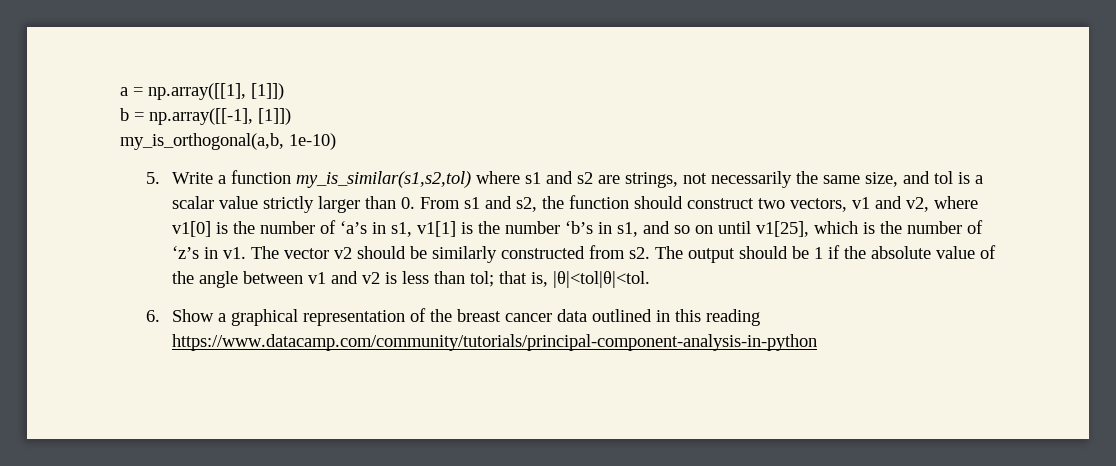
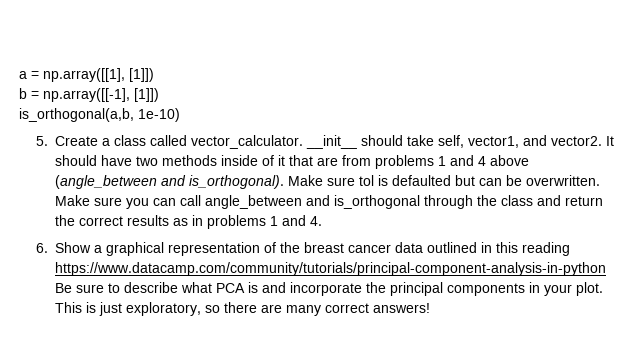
[120,133,284,150] my_is_orthogonal(a,b, -> [19,108,134,122] is_orthogonal(a,b,
[171,170,983,188] [171,195,978,213] [171,220,983,237] [171,245,996,263] [171,271,650,288] Write a function my_is_similar(s1,s2,tol) where s1 and s2 are strings, not necessarily the same size, and tol is a scalar value strictly larger than 0. From s1 and s2, the function should construct two vectors, v1 and v2, where v1[0] is the number of ‘a’s in s1, v1[1] is the number ‘b’s in s1, and so on until v1[25], which is the number of ‘z’s in v1. The vector v2 should be similarly constructed from s2. The output should be 1 if the absolute value of the angle between v1 and v2 is less than tol; that is, |θ|<tol|θ|<tol. -> [54,135,614,149] [54,155,529,169] [54,175,600,189] [54,195,603,209] [54,215,322,229] Create a class called vector_calculator. __init__ should take self, vector1, and vector2. It should have two methods inside of it that are from problems 1 and 4 above (angle_between and is_orthogonal). Make sure tol is defaulted but can be overwritten. Make sure you can call angle_between and is_orthogonal through the class and return the correct results as in problems 1 and 4.
(817, 342) none -> [54,282,603,296] [54,302,430,316] Be sure to describe what PCA is and incorporate the principal components in your plot. This is just exploratory, so there are many correct answers!

